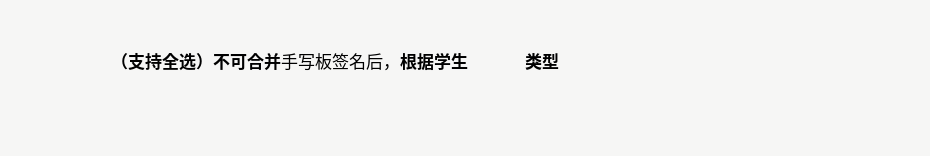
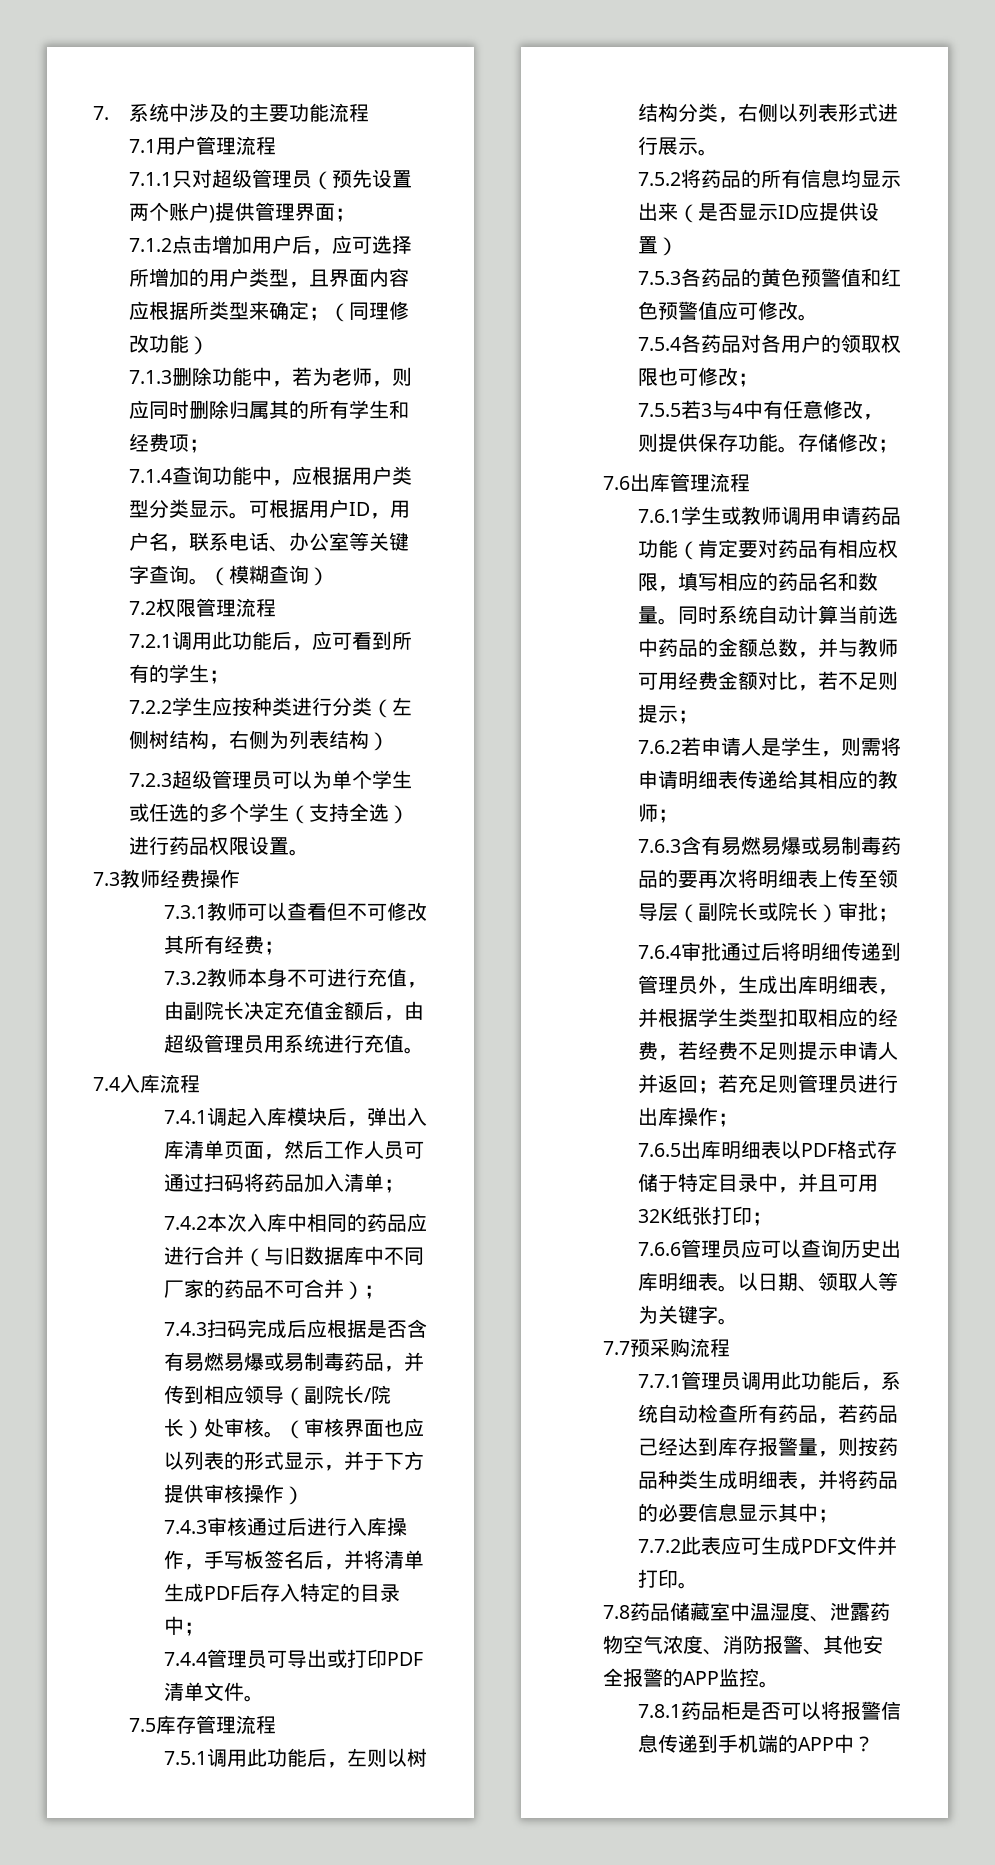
[110,52,559,71] （支持全选）不可合并手写板签名后，根据学生类型 -> [93,103,369,122] [128,136,276,155] [128,169,412,190] [128,202,355,223] [128,235,412,255] [128,268,409,288] [128,301,409,322] [128,334,209,355] [128,367,412,387] [128,400,409,419] [128,433,209,453] [128,466,412,486] [128,499,410,519] [128,532,409,552] [128,565,329,586] [128,598,276,617] [128,631,412,651] [128,664,229,684] [128,697,412,718] [128,730,389,751] [128,770,412,790] [128,803,409,824] [128,836,309,856] [93,869,240,888] [164,902,428,921] [164,935,285,955] [164,968,428,988] [164,1001,425,1021] [164,1034,425,1054] [93,1074,200,1093] [164,1107,428,1127] [164,1140,425,1160] [164,1173,405,1193] [164,1213,428,1232] [164,1246,425,1267] [164,1279,385,1300] [164,1319,428,1338] [164,1352,425,1372] [164,1385,392,1406] [164,1418,425,1439] [164,1451,425,1471] [164,1484,305,1505] [164,1517,408,1536] [164,1550,425,1570] [164,1583,401,1602] [164,1616,205,1636] [164,1649,424,1669] [164,1682,265,1702] [128,1715,276,1734] [164,1748,428,1768] [638,103,899,123] [638,136,719,156] [638,169,902,188] [638,202,880,223] [638,236,679,256] [638,268,902,287] [638,301,819,321] [638,334,902,353] [638,367,759,387] [638,400,884,420] [638,433,899,453] [602,473,750,492] [638,506,902,525] [638,539,899,560] [638,572,879,592] [638,605,899,625] [638,638,899,658] [638,671,899,691] [638,704,699,724] [638,737,902,757] [638,770,899,789] [638,803,679,823] [638,836,902,856] [638,869,899,888] [638,902,899,923] [638,942,902,961] [638,975,899,995] [638,1008,899,1028] [638,1041,899,1061] [638,1074,899,1094] [638,1107,739,1127] [638,1140,898,1159] [638,1173,879,1193] [638,1206,773,1226] [638,1239,902,1259] [638,1272,899,1292] [638,1305,739,1325] [602,1338,730,1357] [638,1371,902,1391] [638,1404,899,1424] [638,1437,899,1457] [638,1470,899,1490] [638,1503,839,1523] [638,1536,898,1556] [638,1569,699,1589] [602,1602,890,1622] [602,1635,883,1655] [602,1668,779,1688] [638,1701,902,1720] [638,1734,875,1753] 7.系统中涉及的主要功能流程 // 7.1用户管理流程 // 7.1.1只对超级管理员（预先设置两个账户)提供管理界面； // 7.1.2点击增加用户后，应可选择所增加的用户类型，且界面内容应根据所类型来确定；（同理修改功能） // 7.1.3删除功能中，若为老师，则应同时删除归属其的所有学生和经费项； // 7.1.4查询功能中，应根据用户类型分类显示。可根据用户ID，用户名，联系电话、办公室等关键字查询。（模糊查询） // 7.2权限管理流程 // 7.2.1调用此功能后，应可看到所有的学生； // 7.2.2学生应按种类进行分类（左侧树结构，右侧为列表结构） // 7.2.3超级管理员可以为单个学生或任选的多个学生（支持全选）进行药品权限设置。 // 7.3教师经费操作 // 7.3.1教师可以查看但不可修改其所有经费； // 7.3.2教师本身不可进行充值，由副院长决定充值金额后，由超级管理员用系统进行充值。 // 7.4入库流程 // 7.4.1调起入库模块后，弹出入库清单页面，然后工作人员可通过扫码将药品加入清单； // 7.4.2本次入库中相同的药品应进行合并（与旧数据库中不同厂家的药品不可合并）； // 7.4.3扫码完成后应根据是否含有易燃易爆或易制毒药品，并传到相应领导（副院长/院长）处审核。（审核界面也应以列表的形式显示，并于下方提供审核操作） // 7.4.3审核通过后进行入库操作，手写板签名后，并将清单生成PDF后存入特定的目录中； // 7.4.4管理员可导出或打印PDF清单文件。 // 7.5库存管理流程 // 7.5.1调用此功能后，左则以树结构分类，右侧以列表形式进行展示。 // 7.5.2将药品的所有信息均显示出来（是否显示ID应提供设置） // 7.5.3各药品的黄色预警值和红色预警值应可修改。 // 7.5.4各药品对各用户的领取权限也可修改； // 7.5.5若3与4中有任意修改，则提供保存功能。存储修改； // 7.6出库管理流程 // 7.6.1学生或教师调用申请药品功能（肯定要对药品有相应权限，填写相应的药品名和数量。同时系统自动计算当前选中药品的金额总数，并与教师可用经费金额对比，若不足则提示； // 7.6.2若申请人是学生，则需将申请明细表传递给其相应的教师； // 7.6.3含有易燃易爆或易制毒药品的要再次将明细表上传至领导层（副院长或院长）审批； // 7.6.4审批通过后将明细传递到管理员外，生成出库明细表，并根据学生类型扣取相应的经费，若经费不足则提示申请人并返回；若充足则管理员进行出库操作； // 7.6.5出库明细表以PDF格式存储于特定目录中，并且可用32K纸张打印； // 7.6.6管理员应可以查询历史出库明细表。以日期、领取人等为关键字。 // 7.7预采购流程 // 7.7.1管理员调用此功能后，系统自动检查所有药品，若药品己经达到库存报警量，则按药品种类生成明细表，并将药品的必要信息显示其中； // 7.7.2此表应可生成PDF文件并打印。 // 7.8药品储藏室中温湿度、泄露药物空气浓度、消防报警、其他安全报警的APP监控。 // 7.8.1药品柜是否可以将报警信息传递到手机端的APP中？

